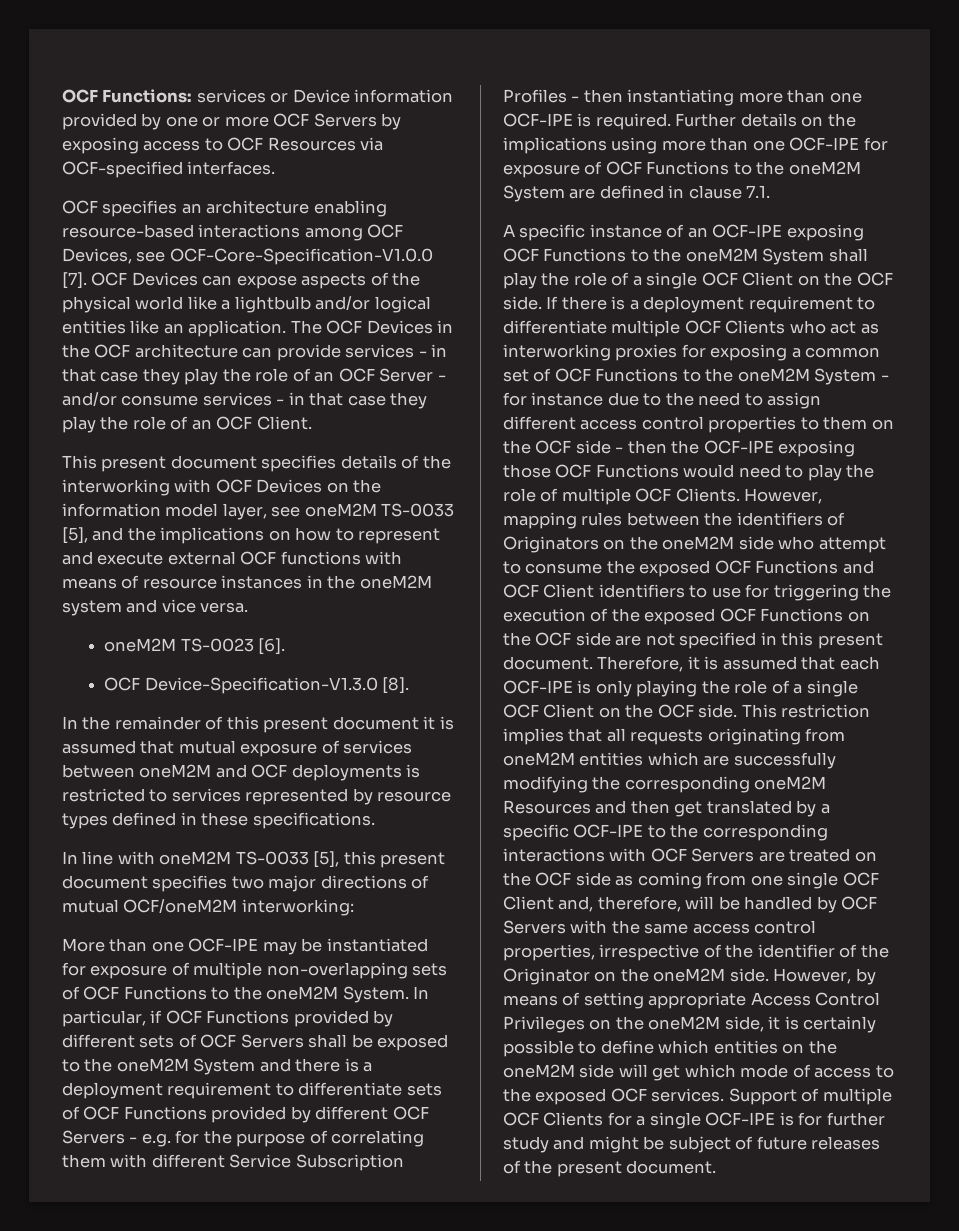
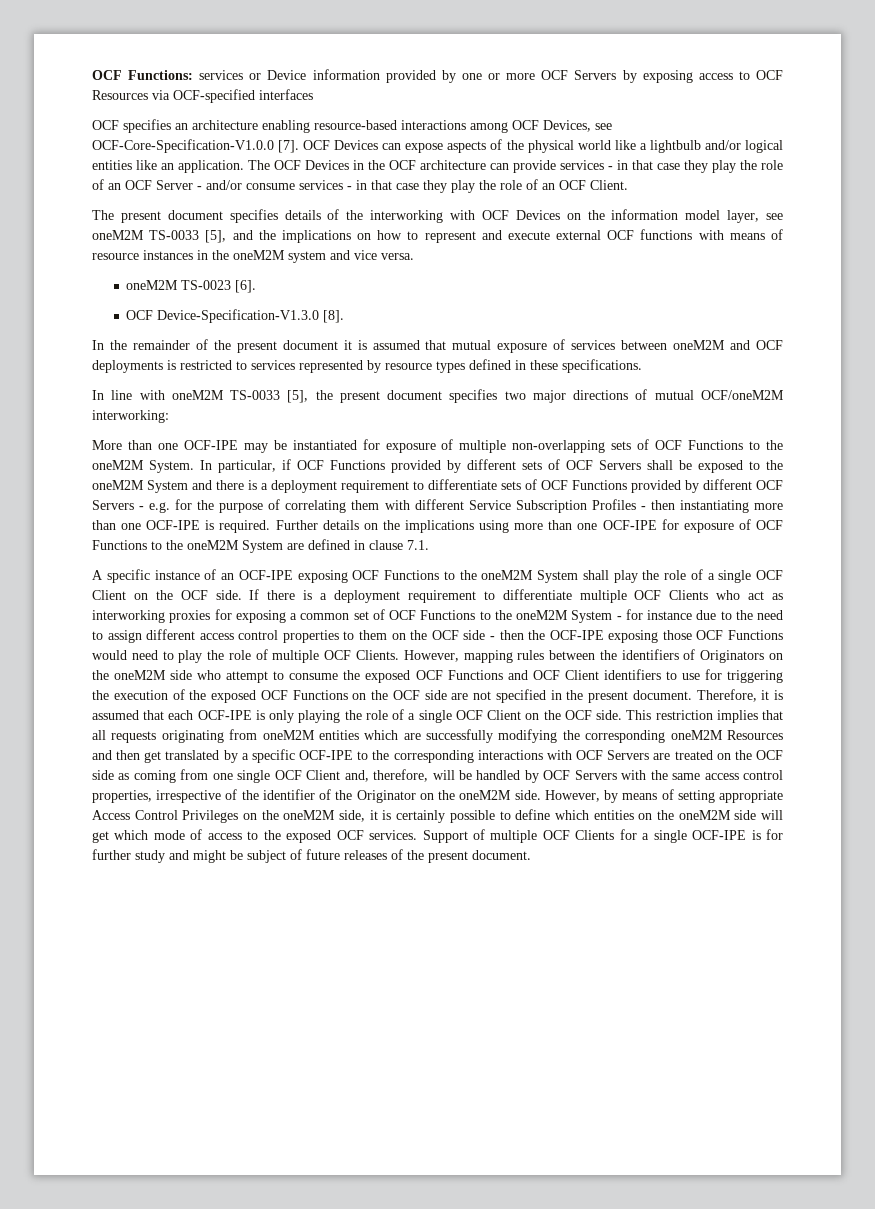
[187,161,276,175] interfaces. -> [259,89,313,100] interfaces
[62,455,97,469] This -> [92,210,114,220] The
[226,716,259,730] this -> [213,340,231,350] the
[343,851,376,865] this -> [315,390,333,400] the
[781,632,814,646] this -> [566,690,584,700] the

